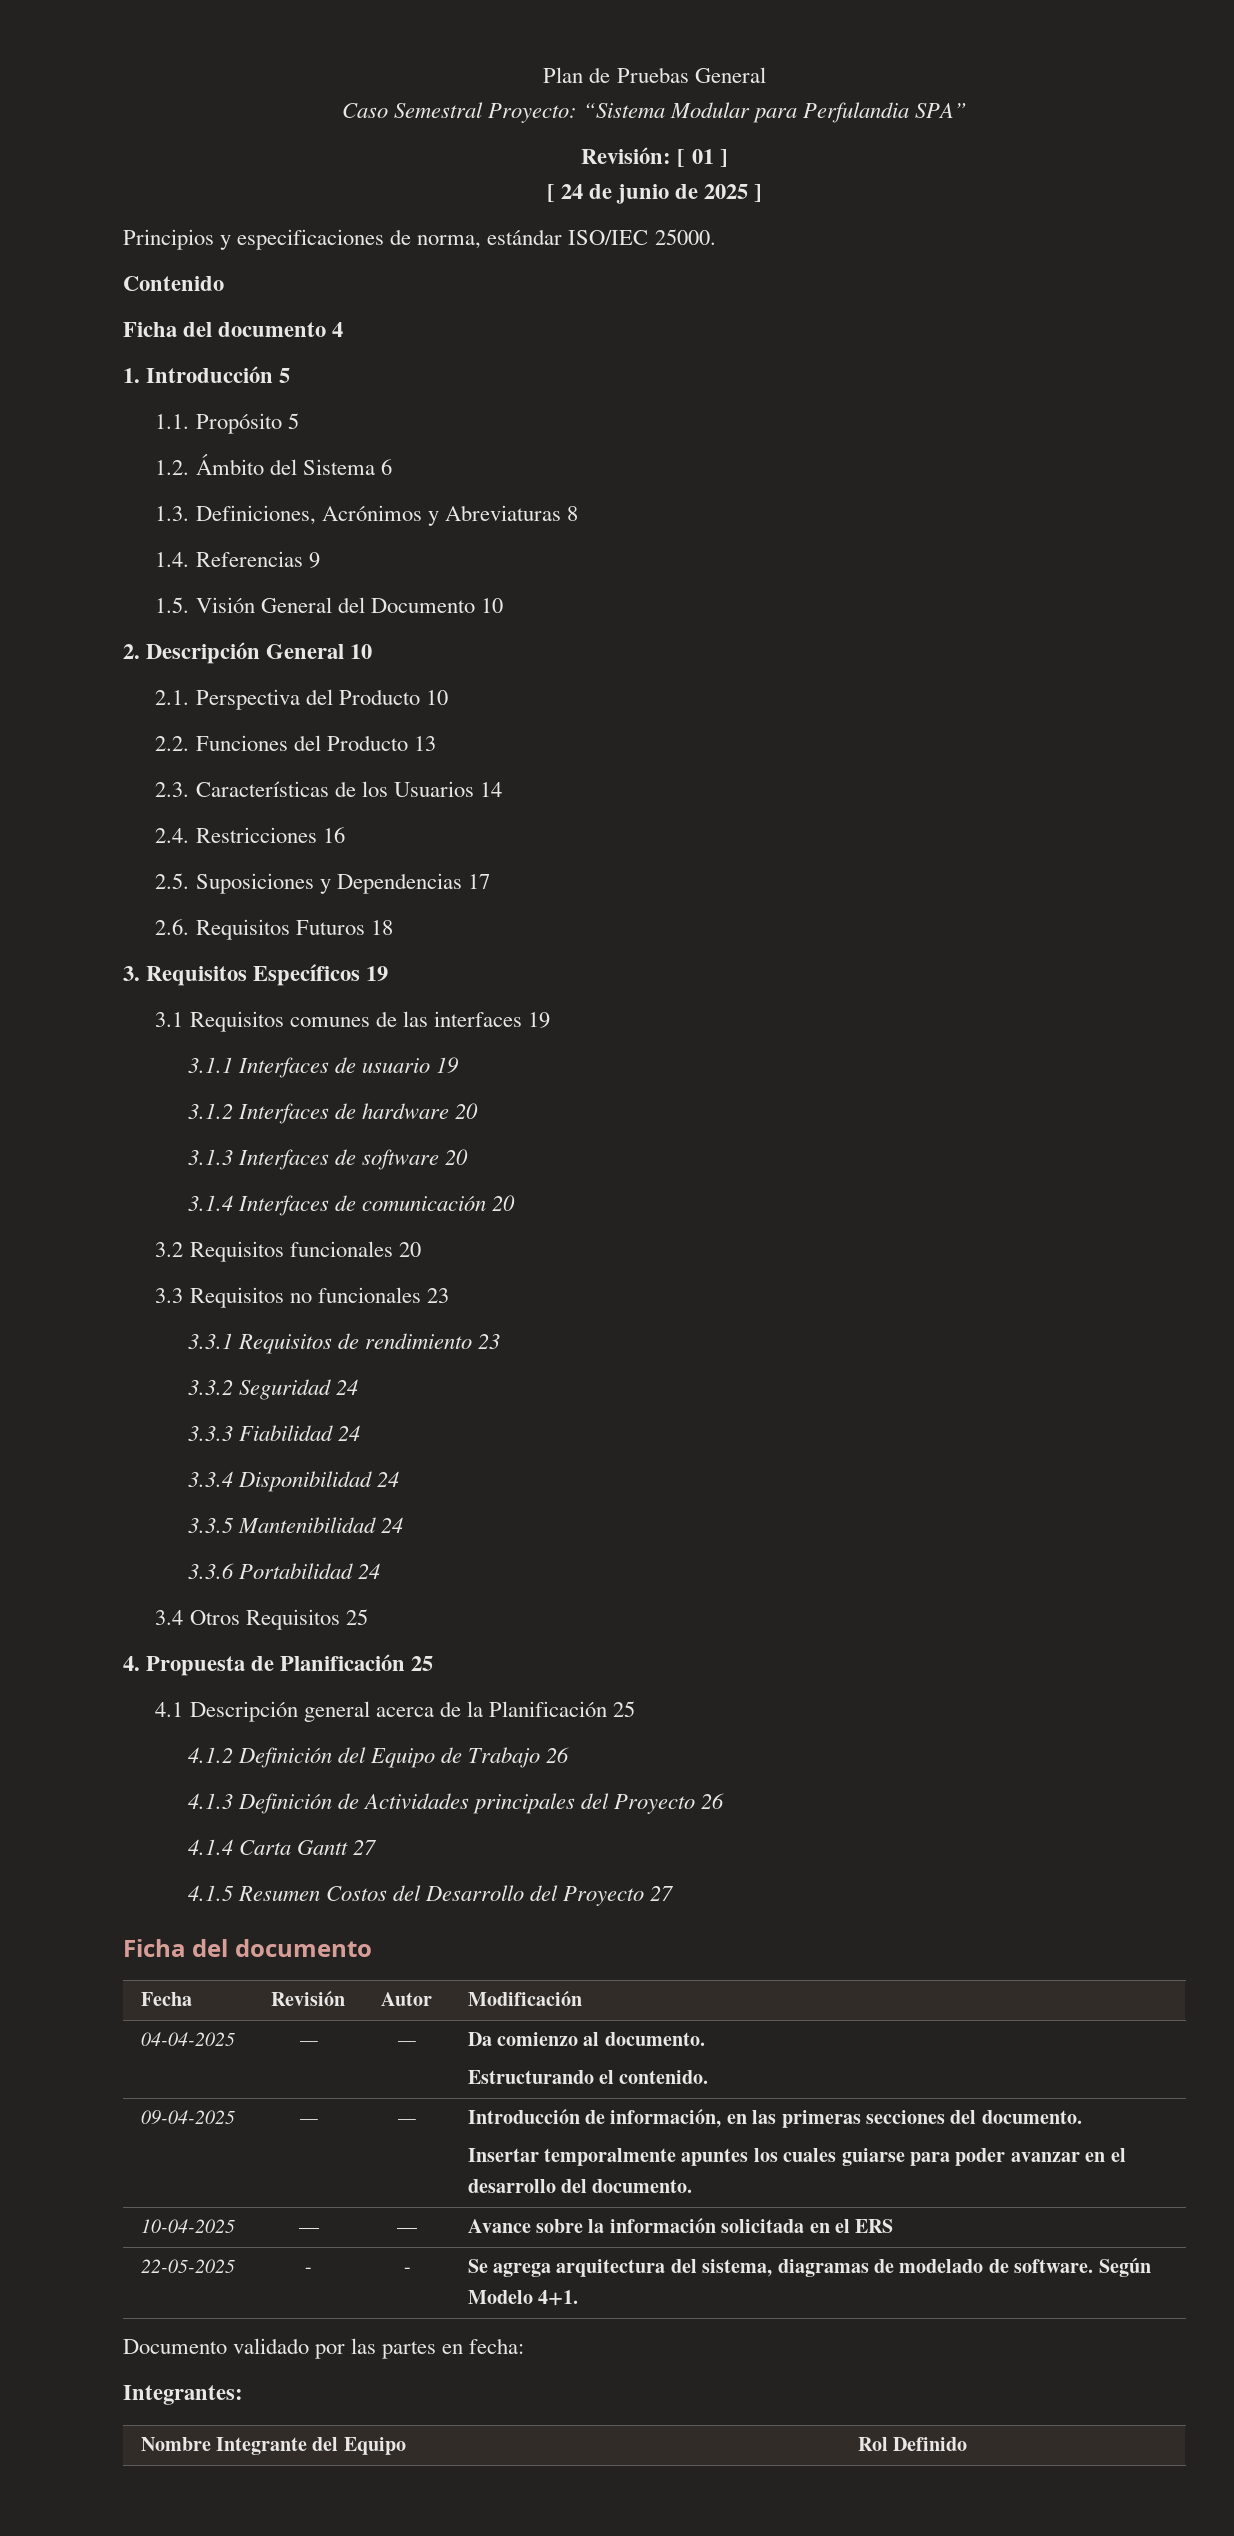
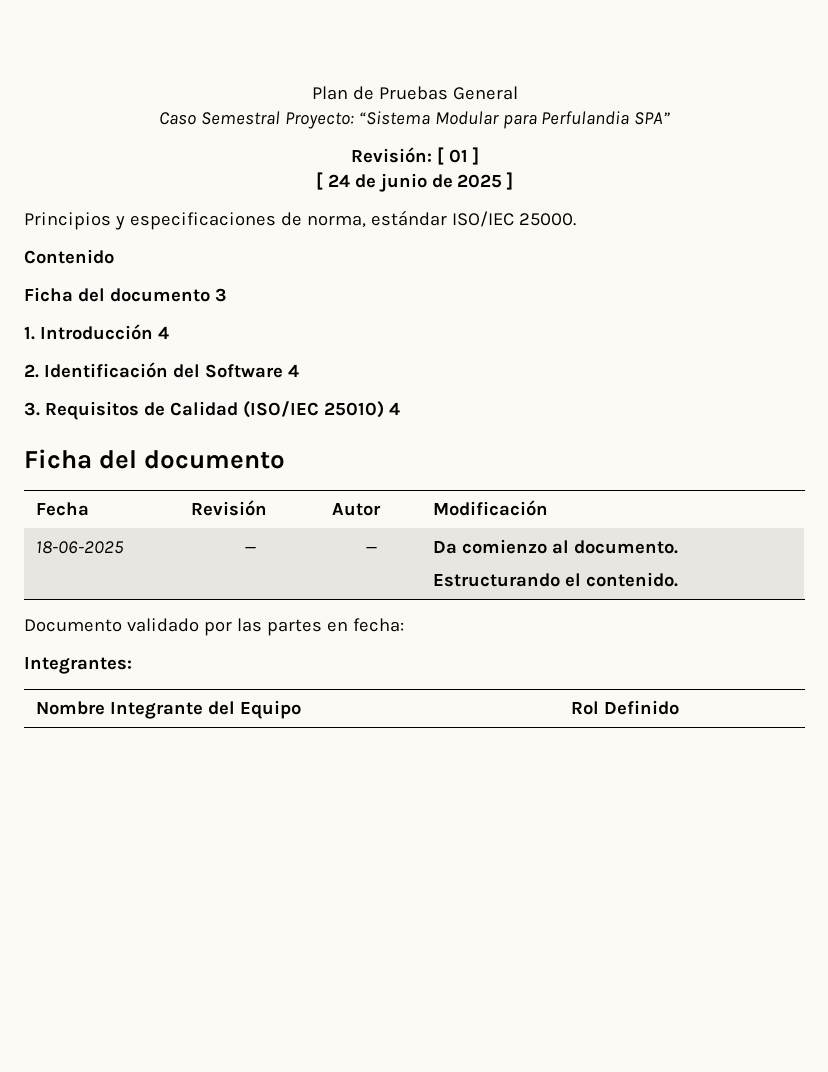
[332,322,344,337] 4 -> [214,288,227,302] 3
[279,368,291,383] [155,413,299,434] [155,453,392,475] [155,505,578,526] [155,551,320,568] [155,597,503,613] [123,642,373,664] [155,689,448,710] [155,735,436,751] [155,781,502,797] [155,827,345,843] [155,873,490,894] [155,919,393,940] [123,964,389,986] [155,1011,550,1032] [187,1057,460,1078] [187,1103,479,1124] [187,1149,469,1170] [187,1195,516,1216] [155,1241,421,1262] [155,1287,449,1308] [187,1333,501,1354] [187,1379,359,1400] [187,1425,361,1441] [187,1471,400,1492] [187,1517,404,1533] [187,1563,381,1579] [155,1609,368,1630] [123,1654,434,1676] [155,1701,635,1722] [187,1747,570,1768] [187,1793,725,1814] [187,1839,378,1855] [187,1885,675,1906] 5 // 1.1. Propósito 5 // 1.2. Ámbito del Sistema 6 // 1.3. Definiciones, Acrónimos y Abreviaturas 8 // 1.4. Referencias 9 // 1.5. Visión General del Documento 10 // 2. Descripción General 10 // 2.1. Perspectiva del Producto 10 // 2.2. Funciones del Producto 13 // 2.3. Características de los Usuarios 14 // 2.4. Restricciones 16 // 2.5. Suposiciones y Dependencias 17 // 2.6. Requisitos Futuros 18 // 3. Requisitos Específicos 19 // 3.1 Requisitos comunes de las interfaces 19 // 3.1.1 Interfaces de usuario 19 // 3.1.2 Interfaces de hardware 20 // 3.1.3 Interfaces de software 20 // 3.1.4 Interfaces de comunicación 20 // 3.2 Requisitos funcionales 20 // 3.3 Requisitos no funcionales 23 // 3.3.1 Requisitos de rendimiento 23 // 3.3.2 Seguridad 24 // 3.3.3 Fiabilidad 24 // 3.3.4 Disponibilidad 24 // 3.3.5 Mantenibilidad 24 // 3.3.6 Portabilidad 24 // 3.4 Otros Requisitos 25 // 4. Propuesta de Planificación 25 // 4.1 Descripción general acerca de la Planificación 25 // 4.1.2 Definición del Equipo de Trabajo 26 // 4.1.3 Definición de Actividades principales del Proyecto 26 // 4.1.4 Carta Gantt 27 // 4.1.5 Resumen Costos del Desarrollo del Proyecto 27 -> [157,326,169,339] [24,362,299,378] [24,401,400,420] 4 // 2. Identificación del Software 4 // 3. Requisitos de Calidad (ISO/IEC 25010) 4
[140,2032,235,2046] 04-04-2025 -> [35,541,124,554] 18-06-2025
[140,2110,235,2124] [298,2119,318,2124] [397,2119,416,2124] [467,2109,1082,2128] [467,2148,1126,2166] [467,2179,693,2193] [140,2219,235,2233] [298,2228,319,2233] [397,2228,417,2233] [467,2218,894,2233] [140,2259,235,2273] [305,2267,312,2273] [403,2267,411,2273] [467,2257,1151,2277] [467,2290,579,2306] // 09-04-2025 | — | — | Introducción de información, en las primeras secciones del documento. // Insertar temporalmente apuntes los cuales guiarse para poder avanzar en el desarrollo del documento. // 10-04-2025 | — | — | Avance sobre la información solicitada en el ERS // 22-05-2025 | - | - | Se agrega arquitectura del sistema, diagramas de modelado de software. Según Modelo 4+1. -> (678, 579) none

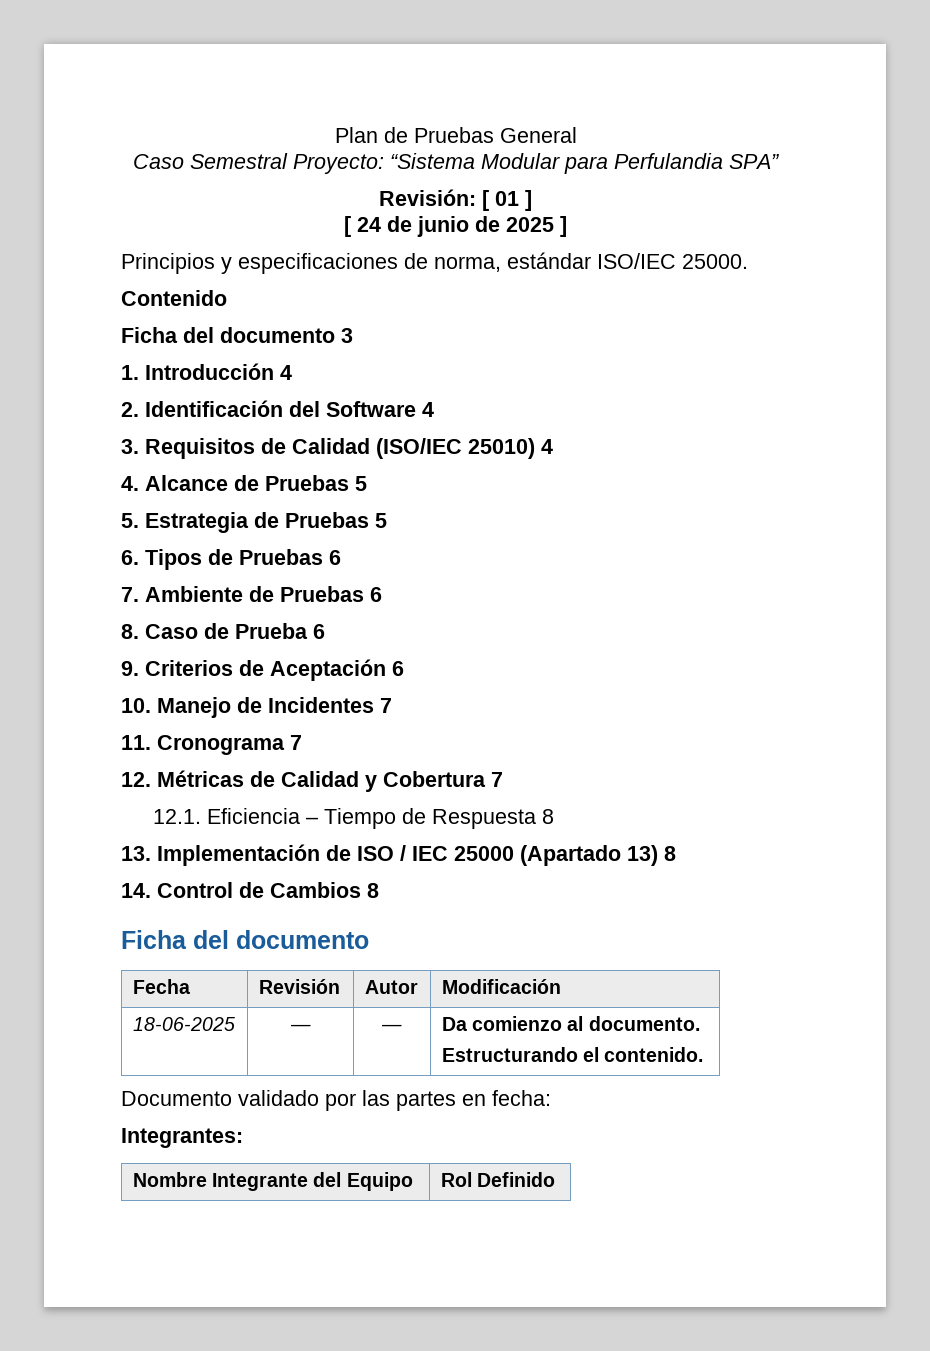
(400, 408) none -> [121,475,367,491] [121,512,387,533] [121,549,341,570] [121,586,382,602] [121,623,325,639] [121,659,404,681] [121,697,392,718] [121,735,302,755] [121,770,503,792] [152,808,554,829] [121,844,676,866] [121,882,379,898] // 4. Alcance de Pruebas 5 // 5. Estrategia de Pruebas 5 // 6. Tipos de Pruebas 6 // 7. Ambiente de Pruebas 6 // 8. Caso de Prueba 6 // 9. Criterios de Aceptación 6 // 10. Manejo de Incidentes 7 // 11. Cronograma 7 // 12. Métricas de Calidad y Cobertura 7 // 12.1. Eficiencia – Tiempo de Respuesta 8 // 13. Implementación de ISO / IEC 25000 (Apartado 13) 8 // 14. Control de Cambios 8

